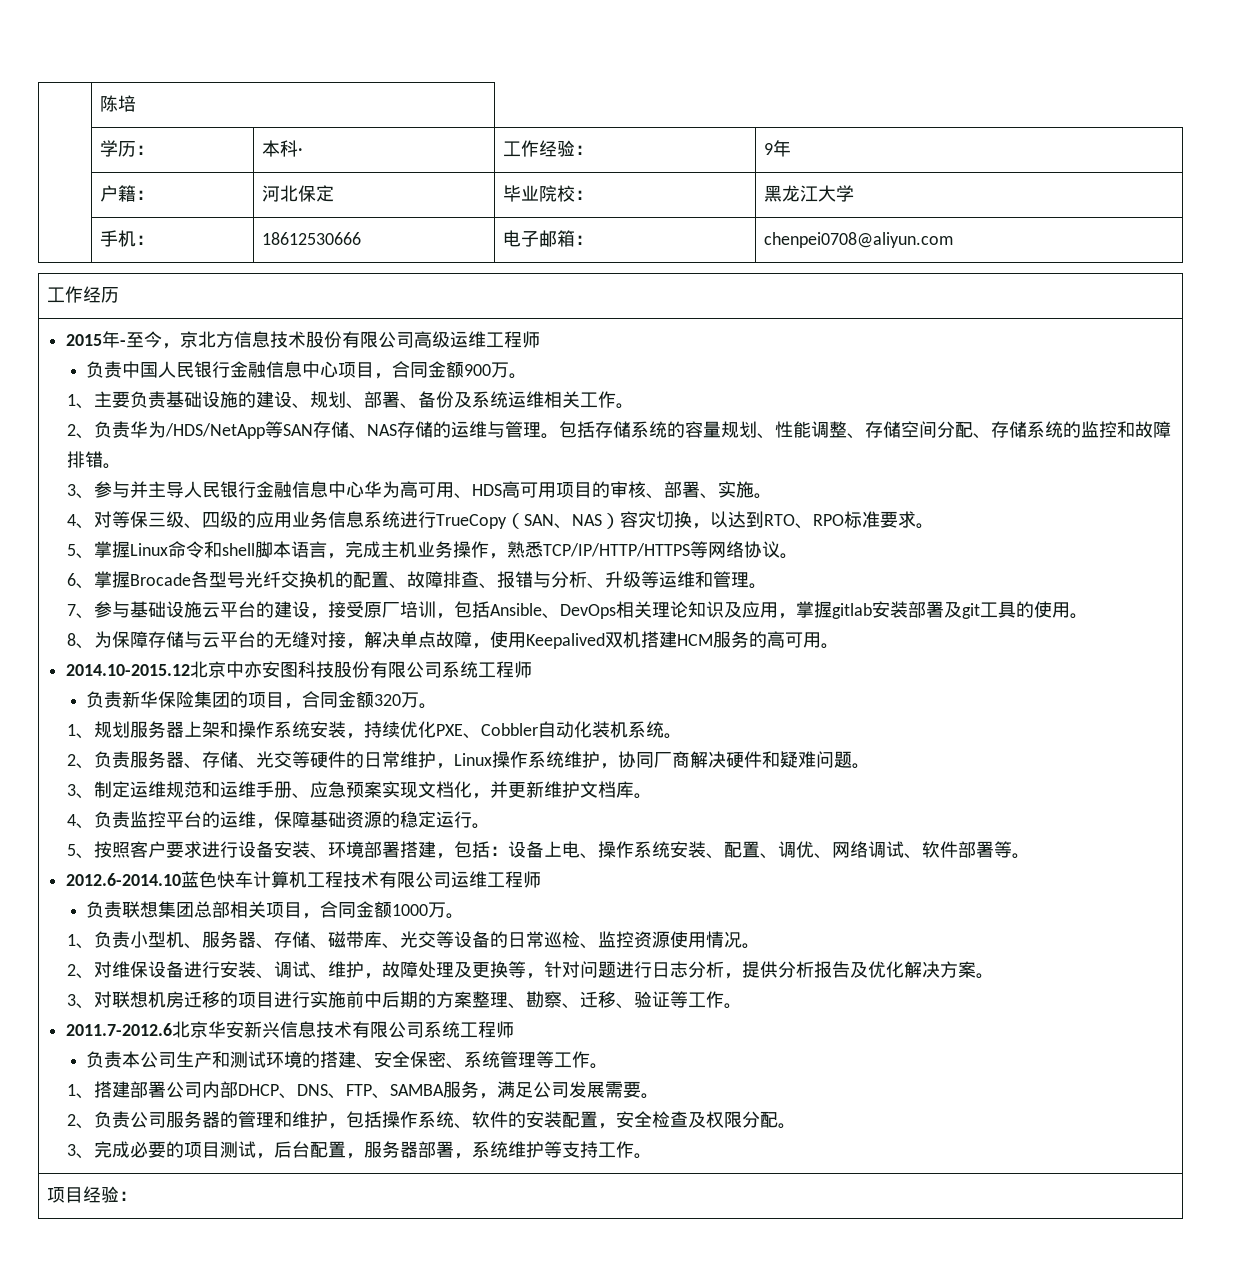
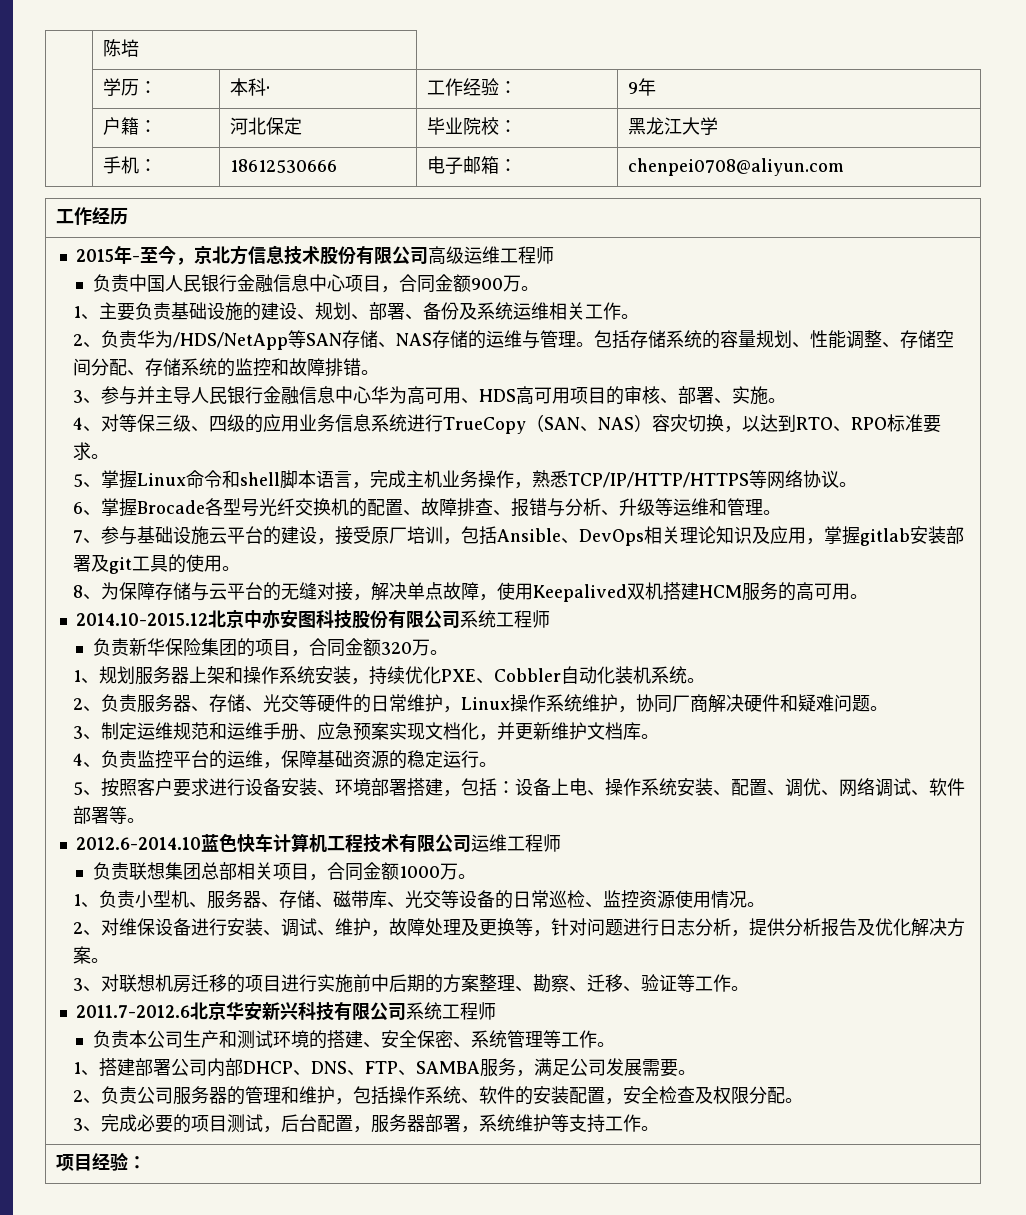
[279,1021,352,1038] 信息技术 -> [297,1002,334,1021] 科技

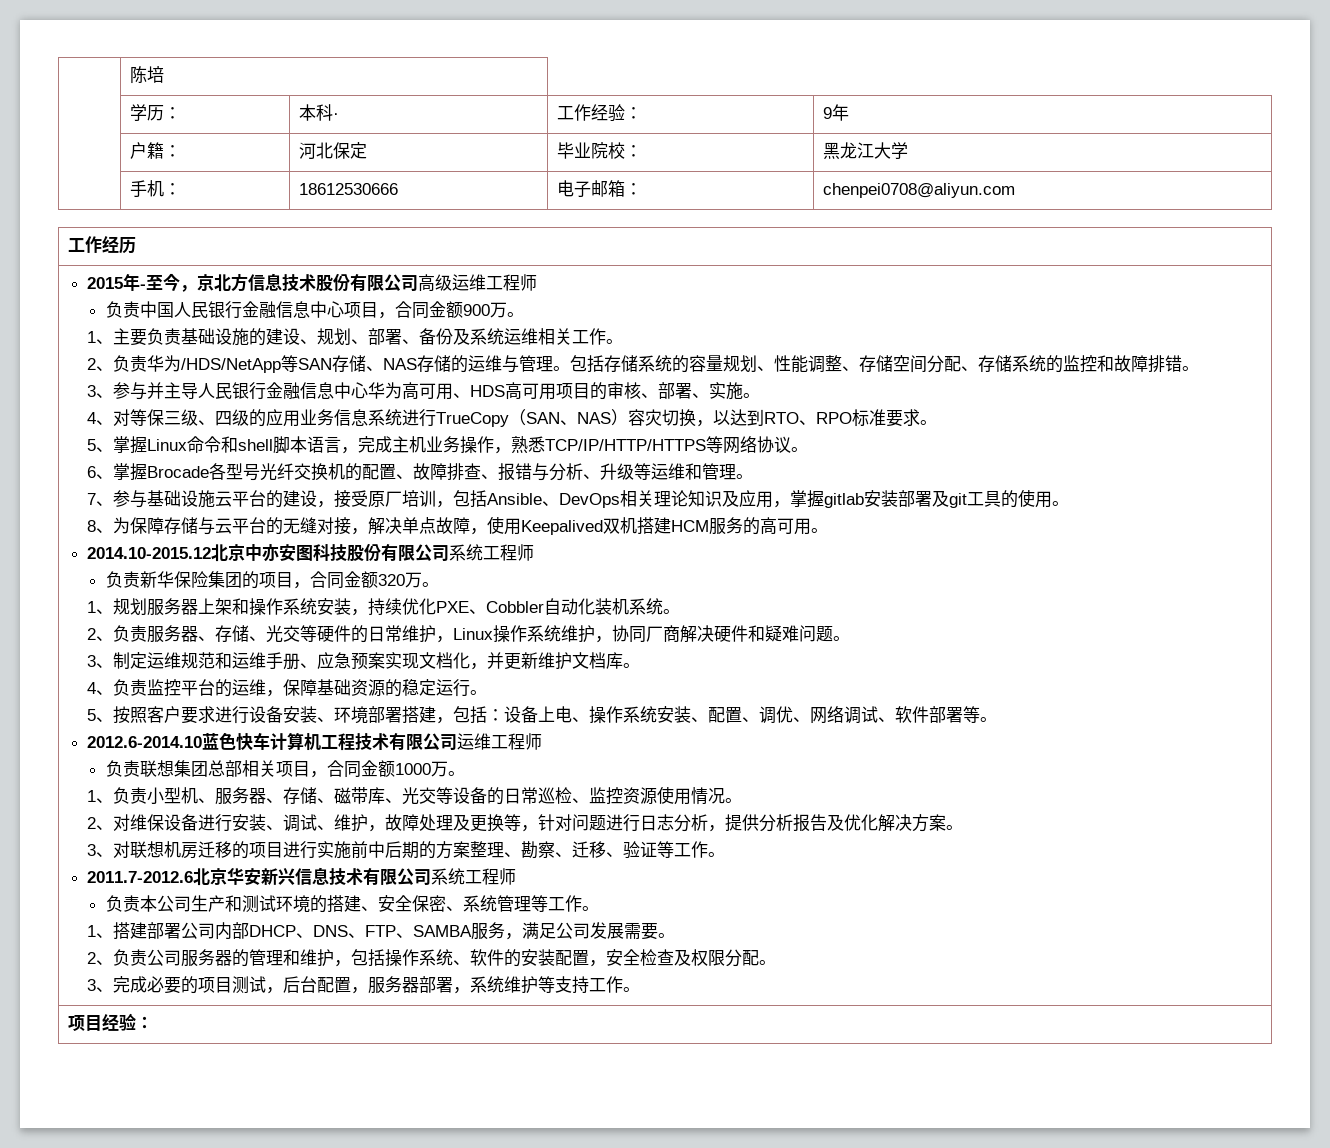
[297,1002,334,1021] 科技 -> [295,867,364,885] 信息技术

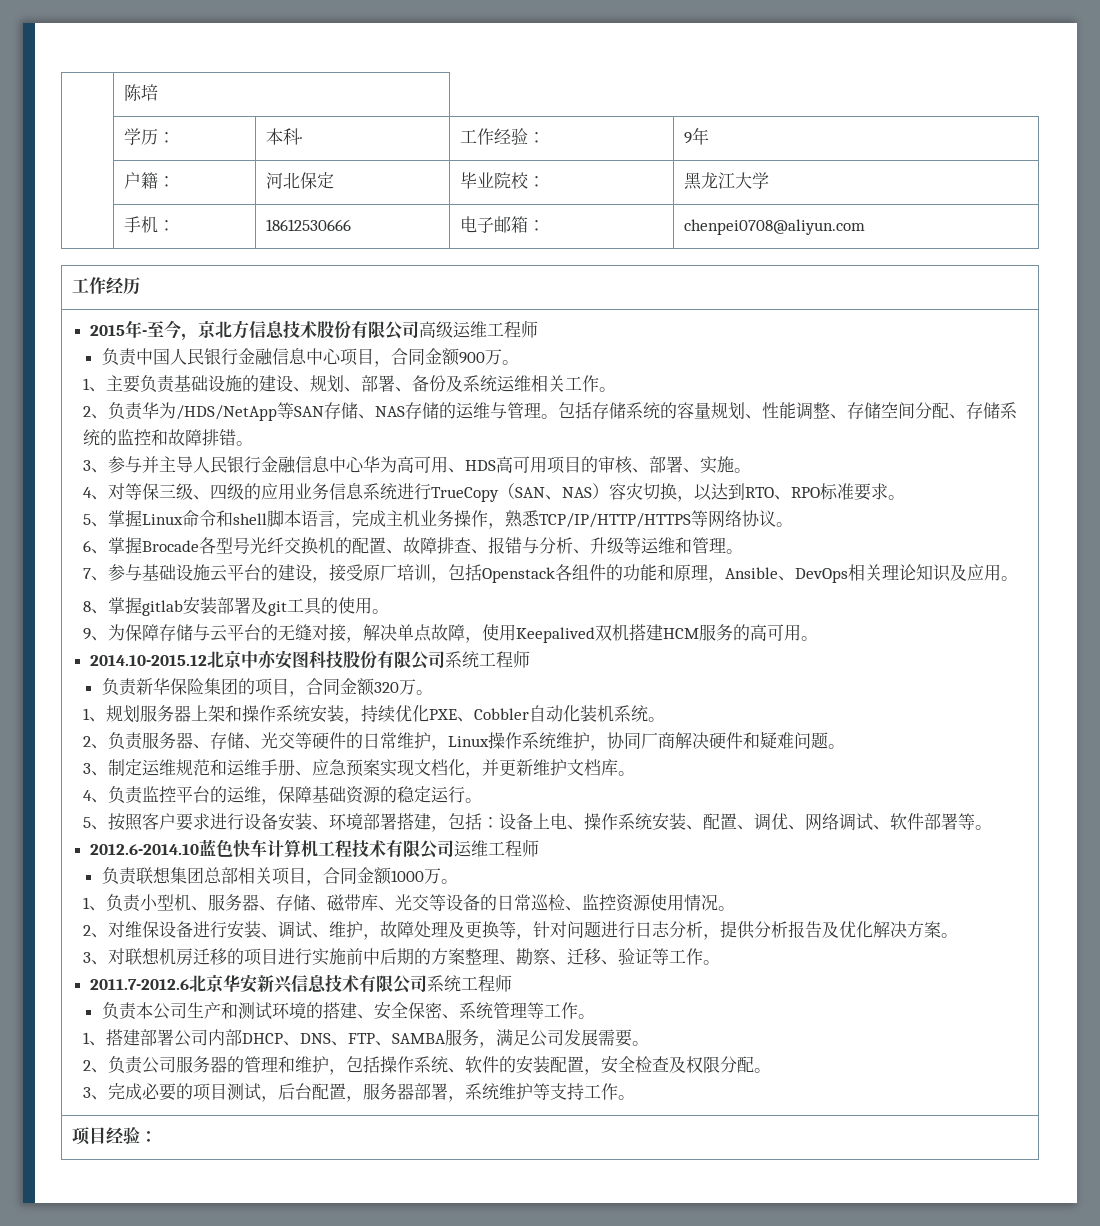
(488, 498) none -> [482,564,726,583] Openstack各组件的功能和原理，
[773,501,791,508] ， -> [1001,576,1019,581] [83,601,109,614] 。 // 8、
[87,520,97,532] 8 -> [83,628,92,640] 9

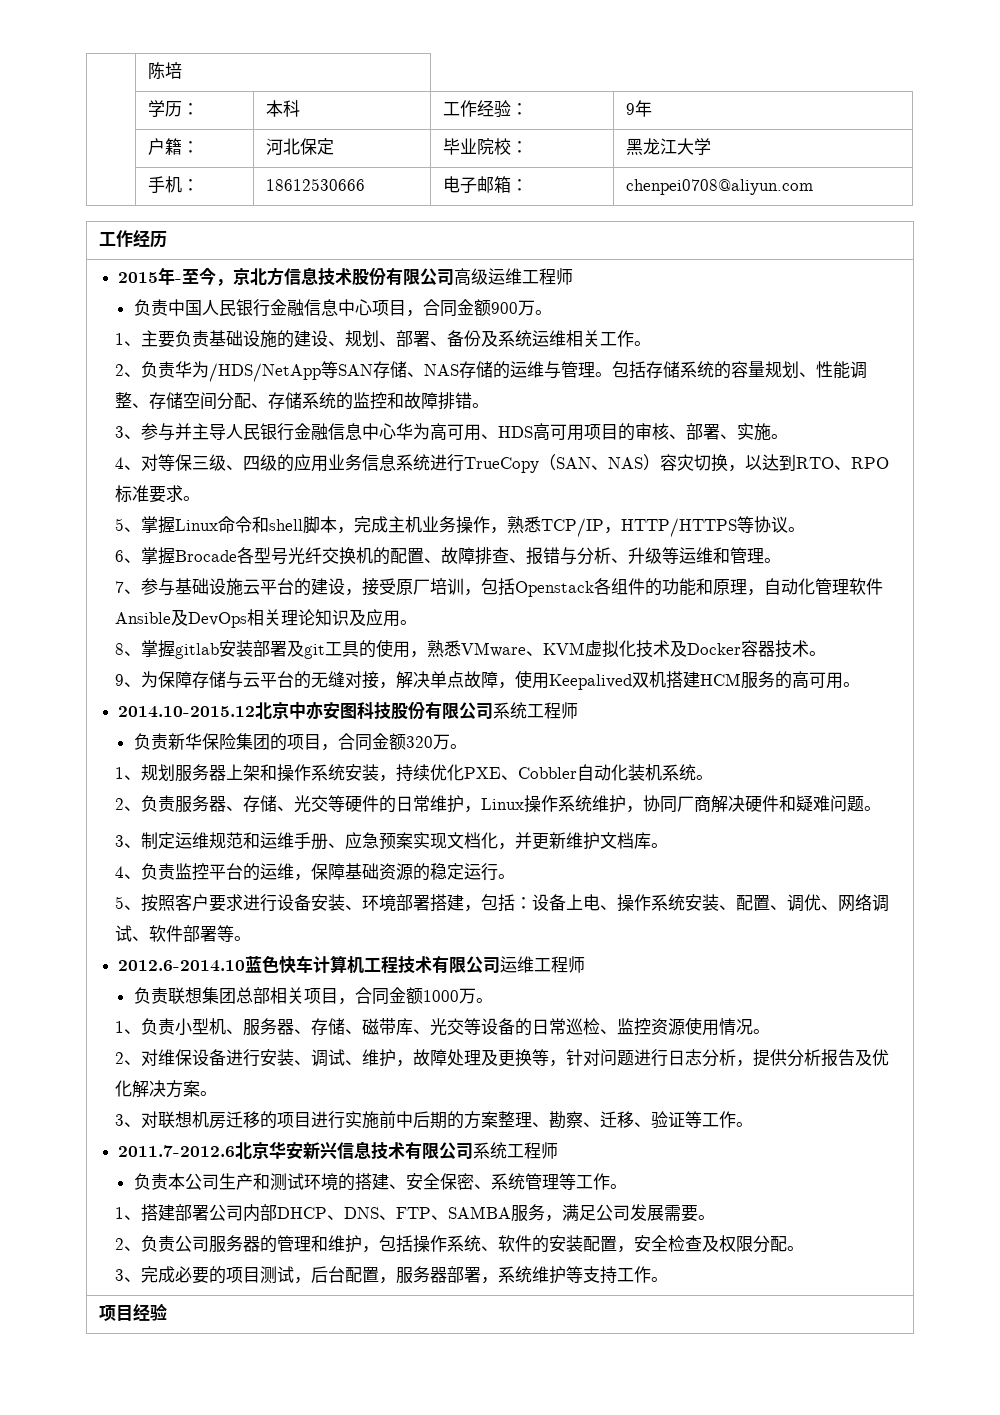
[299,137,302,143] · -> (301, 108) none
[301,510,336,527] 语言 -> (338, 524) none
[539,510,743,528] TCP/IP/HTTP/HTTPS等网络 -> [541,516,755,537] TCP/IP，HTTP/HTTPS等
[725,567,796,581] Ansible、 -> [764,578,884,595] [115,609,189,626] 自动化管理软件Ansible及
(373, 605) none -> [410,640,810,658] ，熟悉VMware、KVM虚拟化技术及Docker容器技术
[139,1131,157,1142] ： -> (168, 1312) none

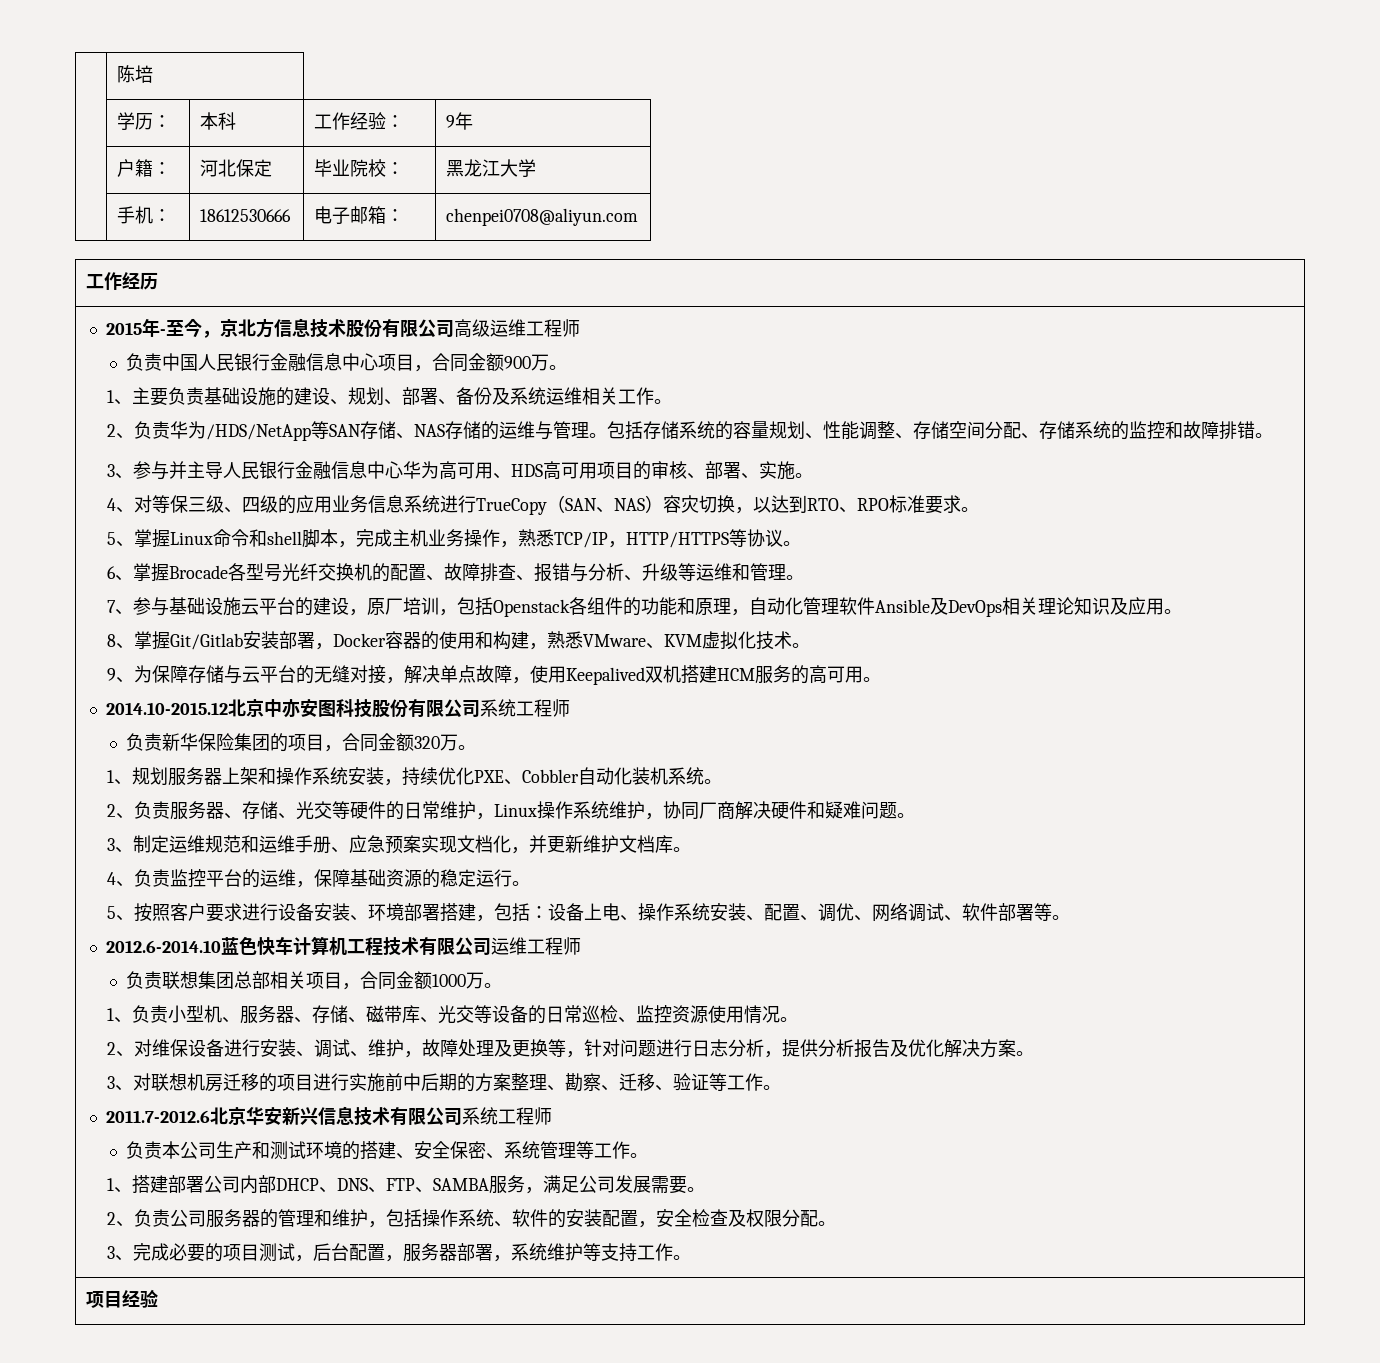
[362,578,397,596] 接受 -> (367, 612) none
[175,643,220,659] gitlab -> [169,633,243,650] Git/Gitlab
[287,639,411,659] 及git工具的使用 -> [314,631,529,650] ，Docker容器的使用和构建
[670,640,810,658] 及Docker容器技术 -> (792, 640) none

